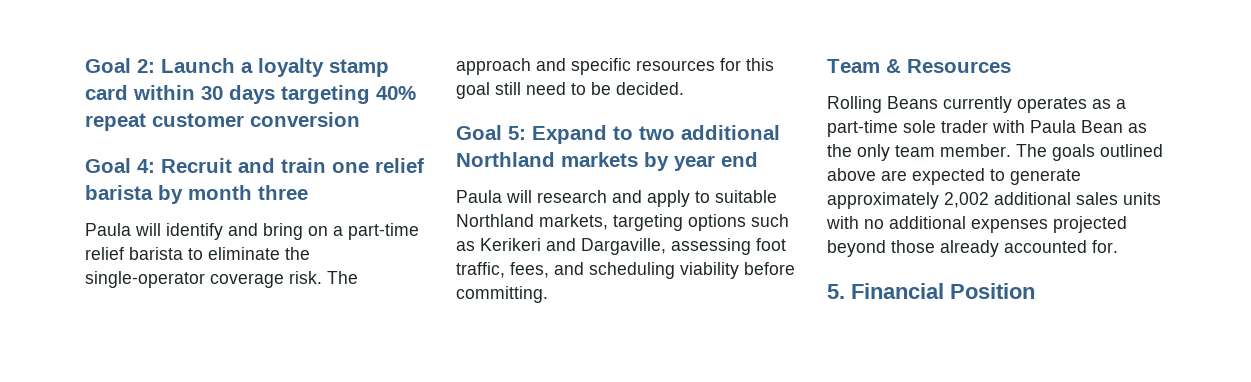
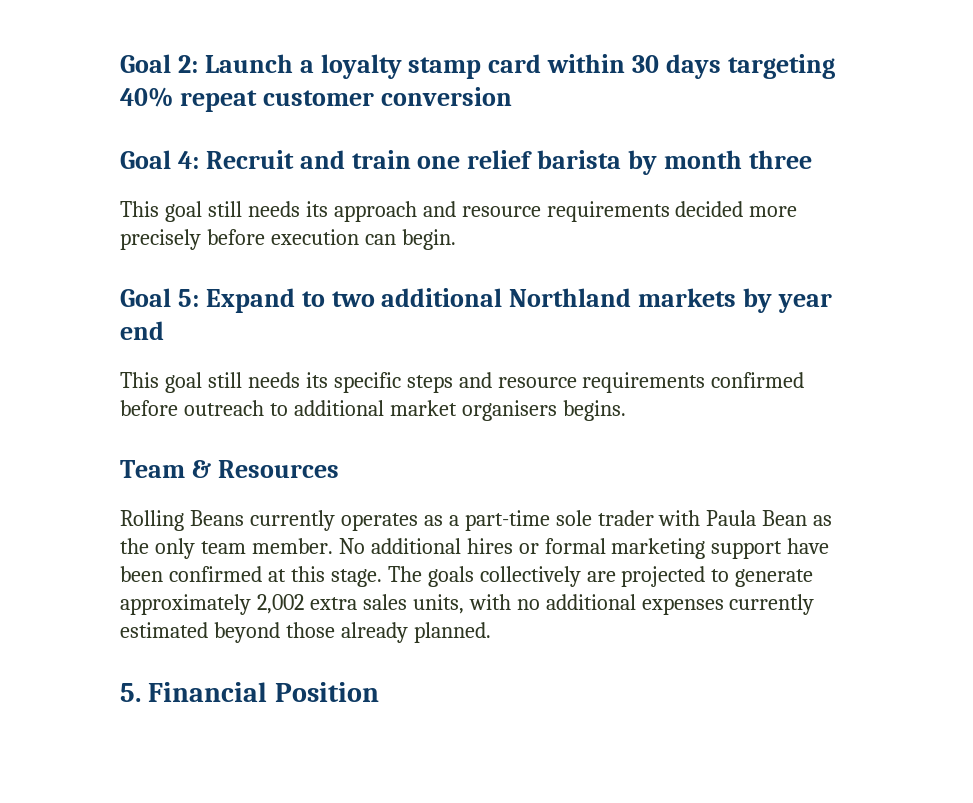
[85,223,419,240] [85,247,310,260] [85,271,358,288] [456,58,774,75] [456,82,684,99] Paula will identify and bring on a part-time relief barista to eliminate the single-operator coverage risk. The approach and specific resources for this goal still need to be decided. -> [120,201,798,222] [120,229,456,250] This goal still needs its approach and resource requirements decided more precisely before execution can begin.
[456,190,777,207] [456,214,789,231] [456,238,786,255] [456,262,795,279] [456,286,548,303] Paula will research and apply to suitable Northland markets, targeting options such as Kerikeri and Dargaville, assessing foot traffic, fees, and scheduling viability before committing. -> [120,372,805,393] [120,400,626,421] This goal still needs its specific steps and resource requirements confirmed before outreach to additional market organisers begins.
[1016,144,1163,161] [827,168,985,185] The goals outlined above are expected -> [338,538,830,559] [120,566,706,587] No additional hires or formal marketing support have been confirmed at this stage. The goals collectively are projected
[994,192,1161,205] additional sales units -> [309,594,464,614] extra sales units,
[1053,216,1127,233] projected -> [729,594,815,615] [120,622,208,638] currently estimated
[1004,240,1118,253] accounted for. -> [413,622,491,643] planned.

